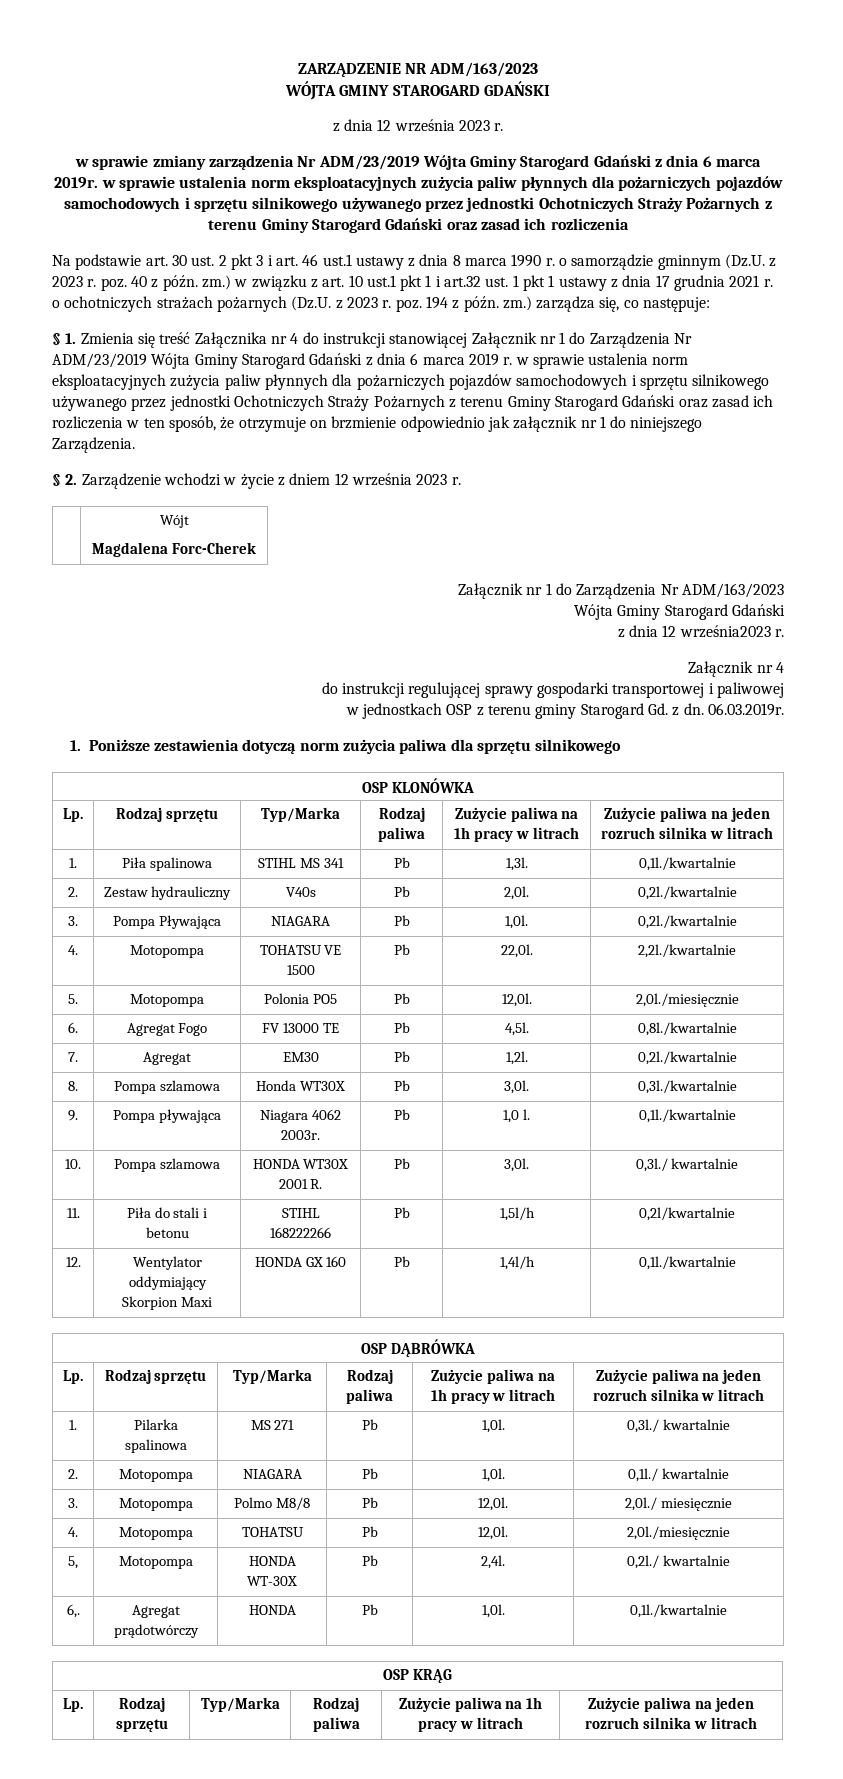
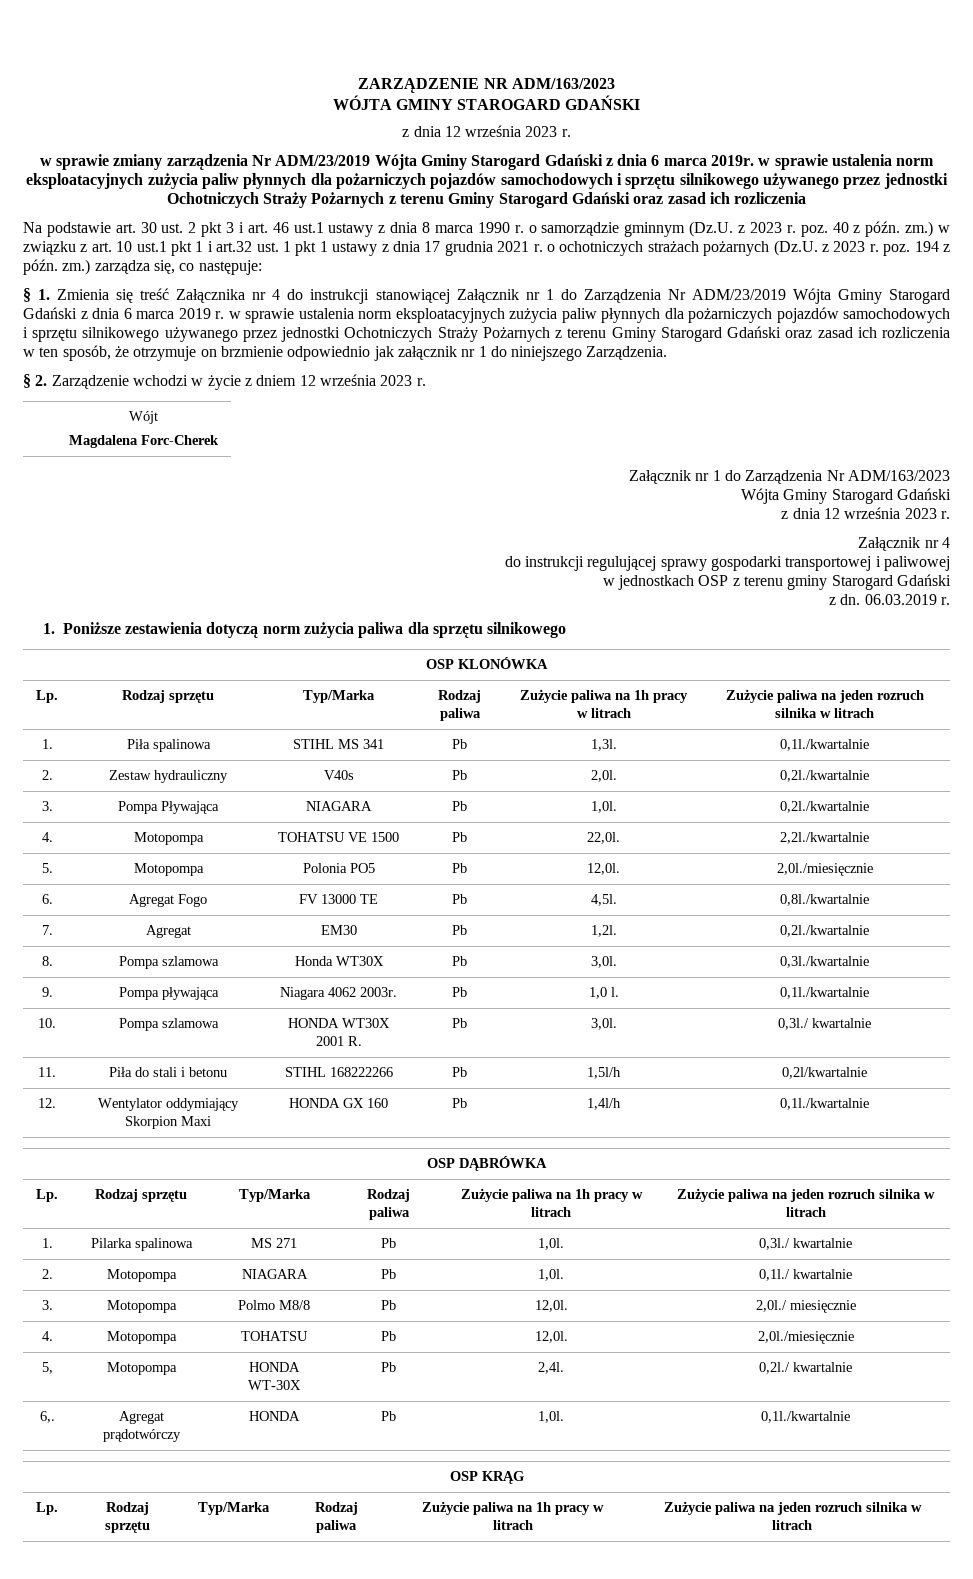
[679,625,771,638] września2023 -> [844,507,937,519] września 2023
[648,703,669,715] Gd. -> [897,574,952,586] Gdański //
[708,703,785,716] 06.03.2019r. -> [864,594,951,605] 06.03.2019 r.

